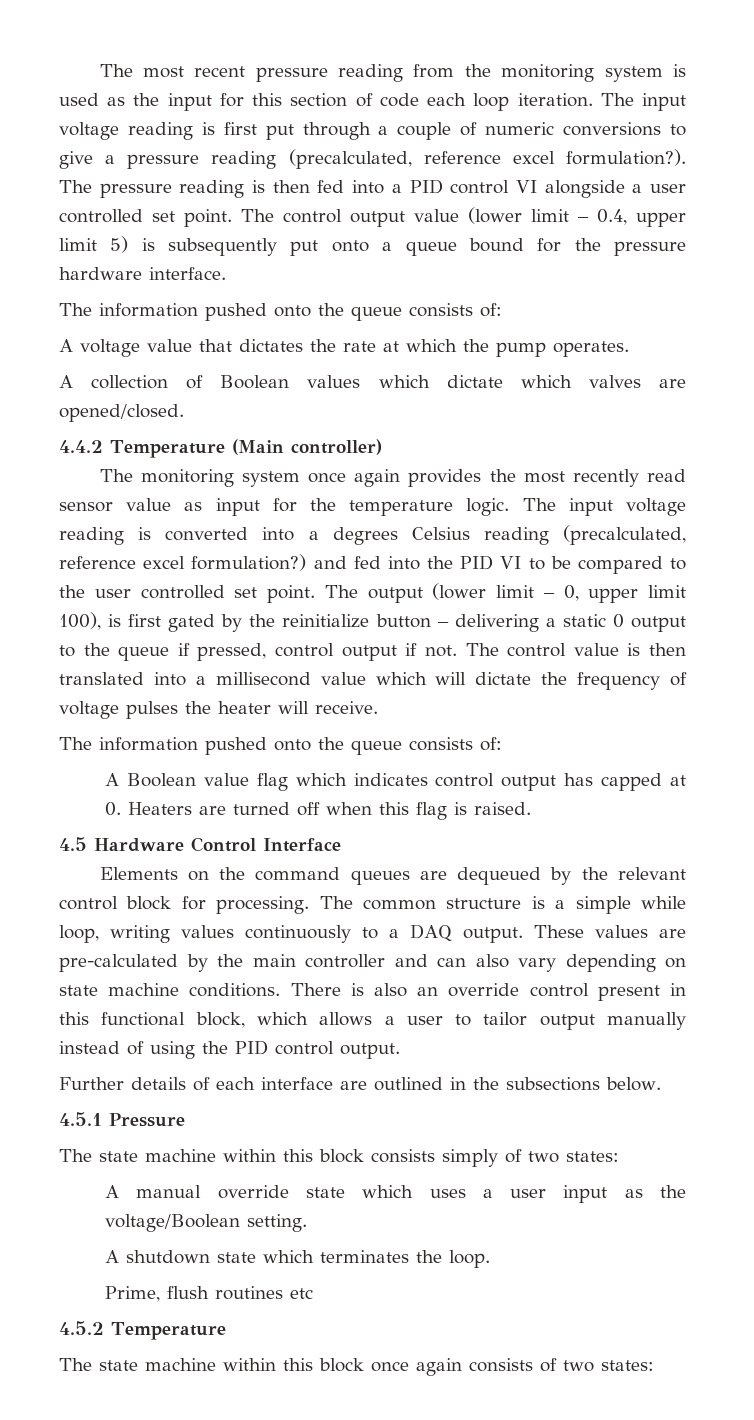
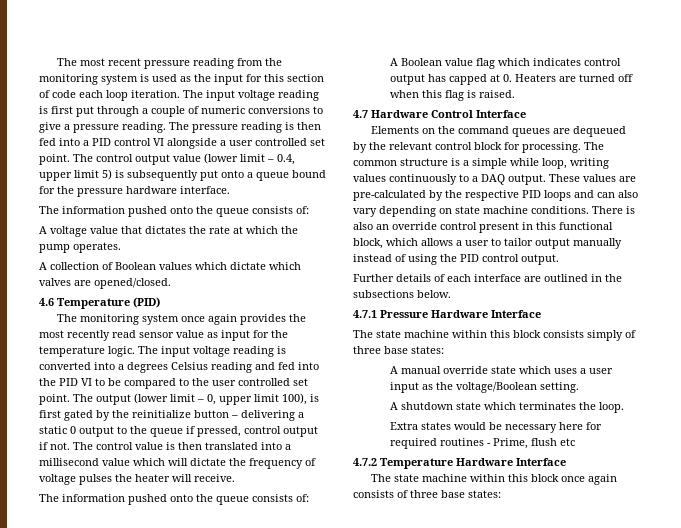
[211,149,686,169] reading (precalculated, reference excel formulation?). -> [122,122,166,133] reading.
[59,439,382,458] 4.4.2 Temperature (Main controller) -> [39,297,160,309] 4.6 Temperature (PID)
[563,525,686,545] [59,554,307,571] (precalculated, reference excel formulation?) -> (252, 367) none
[59,837,87,851] 4.5 -> [353,110,368,118] 4.7
[252,954,385,968] main controller -> [465,190,571,201] respective PID loops
[59,1112,102,1126] 4.5.1 -> [353,310,377,318] 4.7.1
(185, 1120) none -> [431,310,541,318] Hardware Interface
[528,1151,559,1163] two -> [353,346,408,354] three base
(491, 1259) none -> [389,422,602,433] [389,438,491,449] Extra states would be necessary here for required routines -
[215,1286,284,1300] routines -> (557, 442) none
[59,1321,226,1340] 4.5.2 Temperature -> [353,458,566,469] 4.7.2 Temperature Hardware Interface
[563,1360,594,1372] two -> [410,490,465,498] three base

